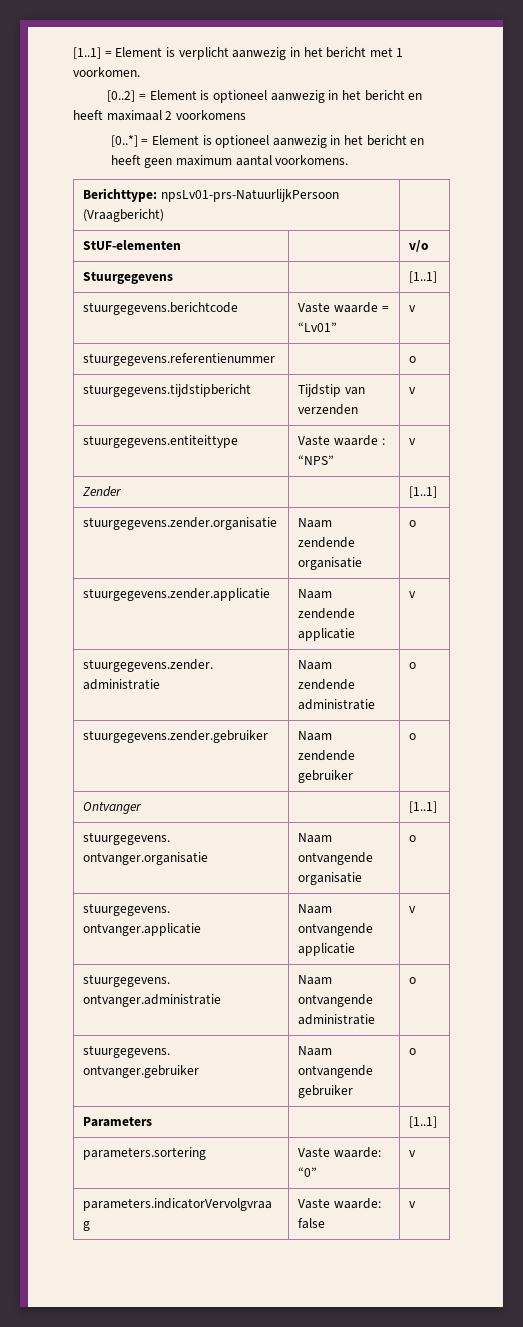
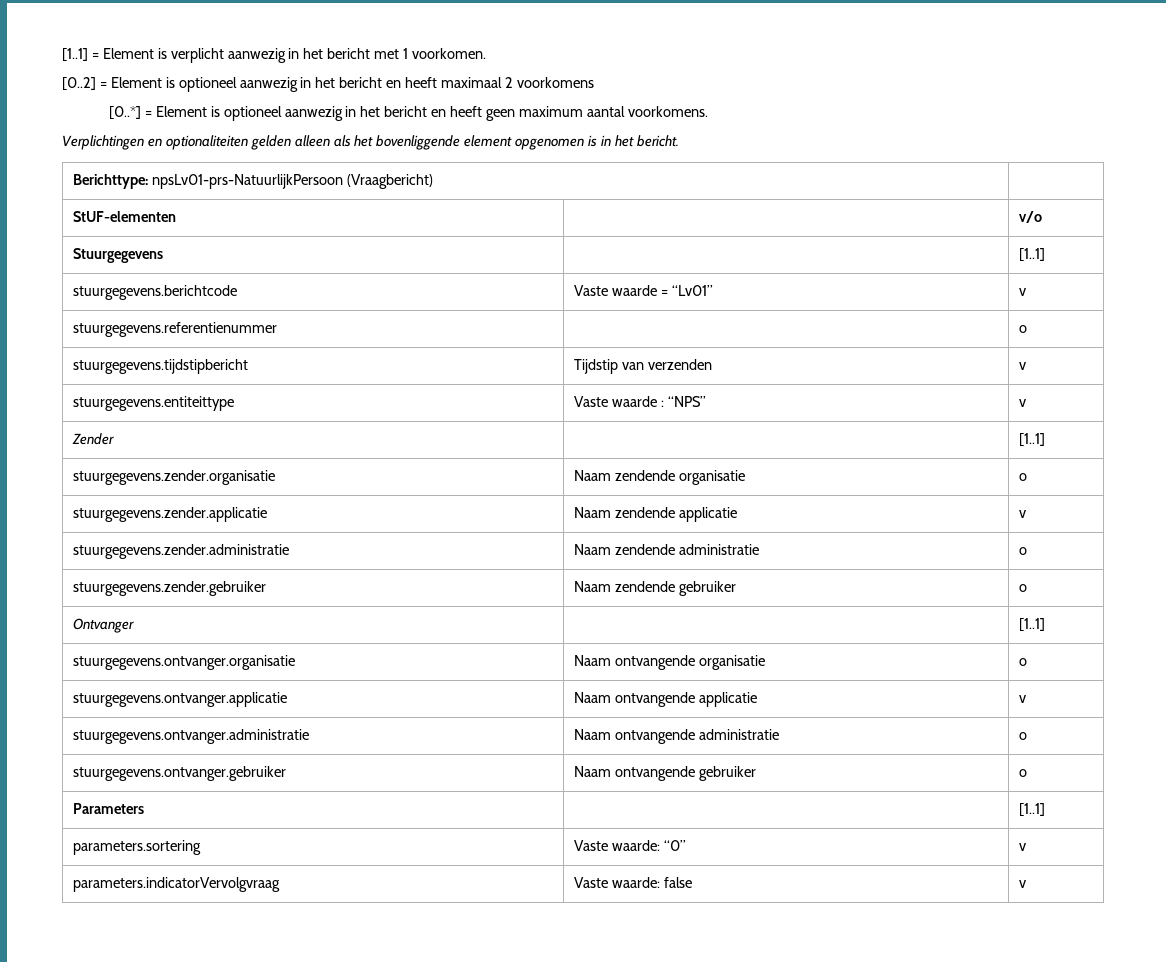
(349, 160) none -> [62,135,679,150] // Verplichtingen en optionaliteiten gelden alleen als het bovenliggende element opgenomen is in het bericht.
[83,832,171,845] [83,852,209,865] stuurgegevens. ontvanger.organisatie -> [72,655,295,670] stuurgegevens.ontvanger.organisatie
[83,903,171,916] [83,923,202,936] stuurgegevens. ontvanger.applicatie -> [72,692,287,707] stuurgegevens.ontvanger.applicatie
[83,974,171,987] [83,994,222,1007] stuurgegevens. ontvanger.administratie -> [72,729,309,744] stuurgegevens.ontvanger.administratie
[83,1045,171,1058] [83,1065,200,1078] stuurgegevens. ontvanger.gebruiker -> [72,766,286,781] stuurgegevens.ontvanger.gebruiker

